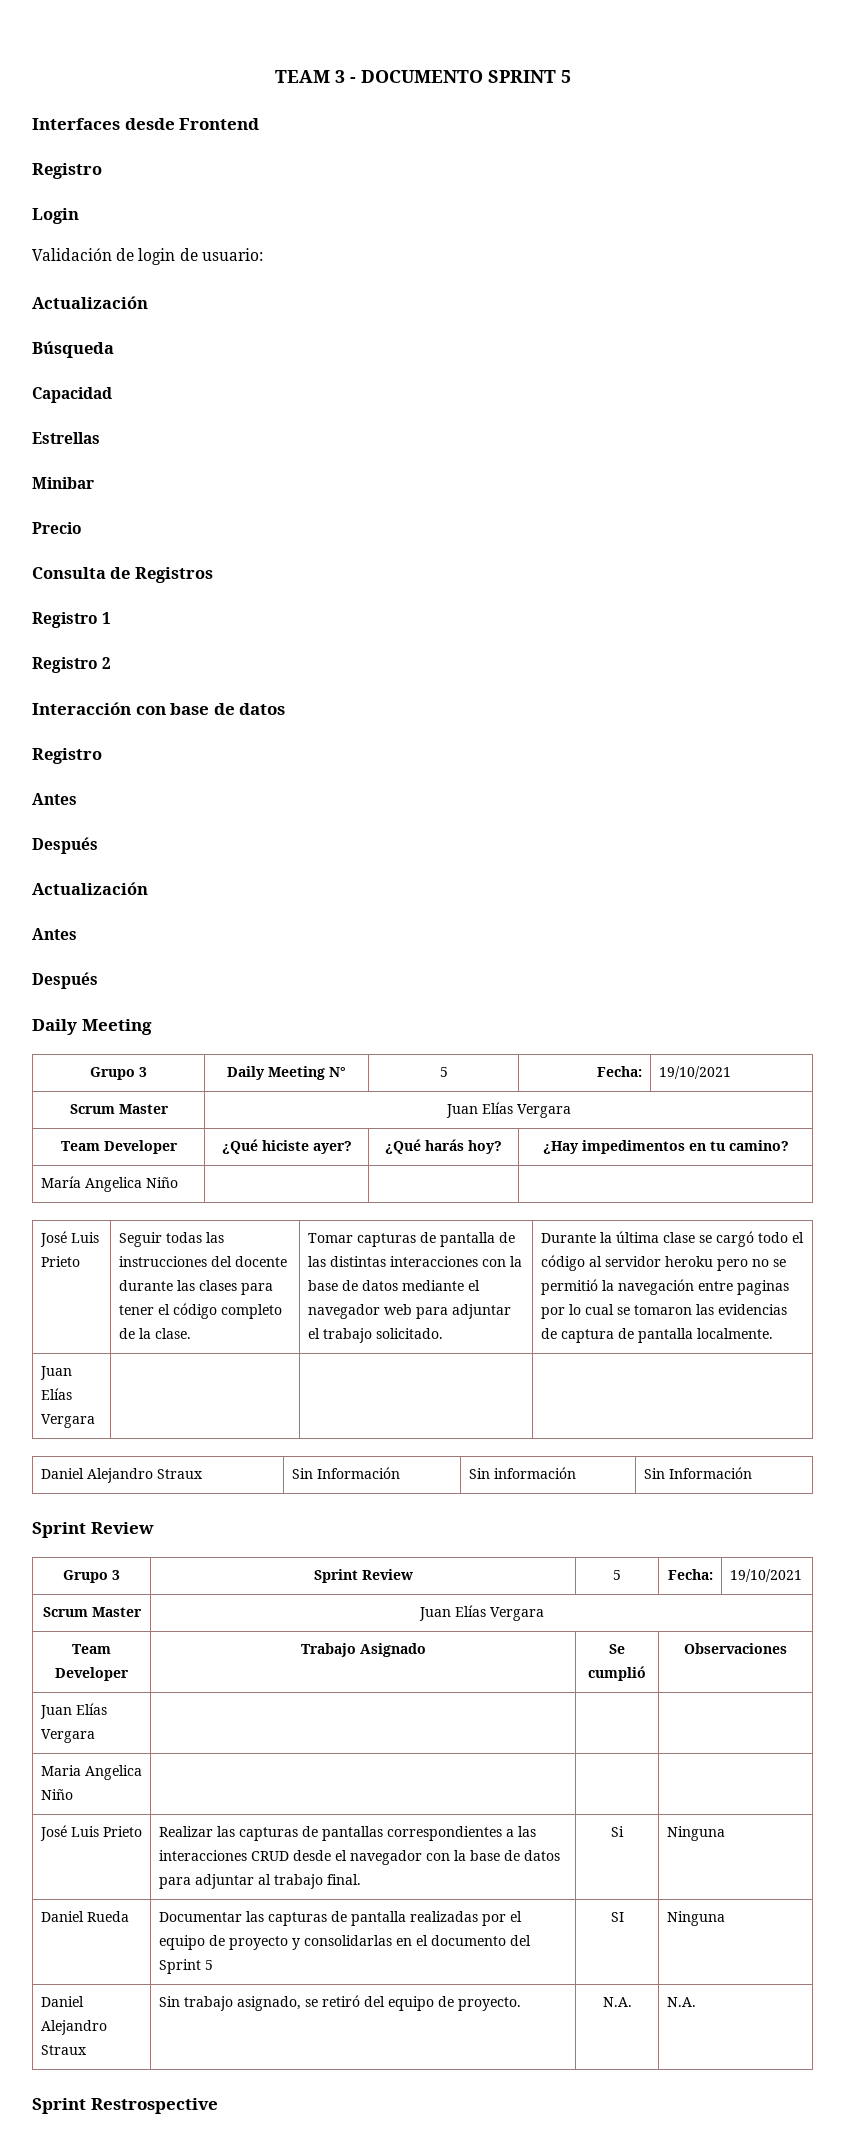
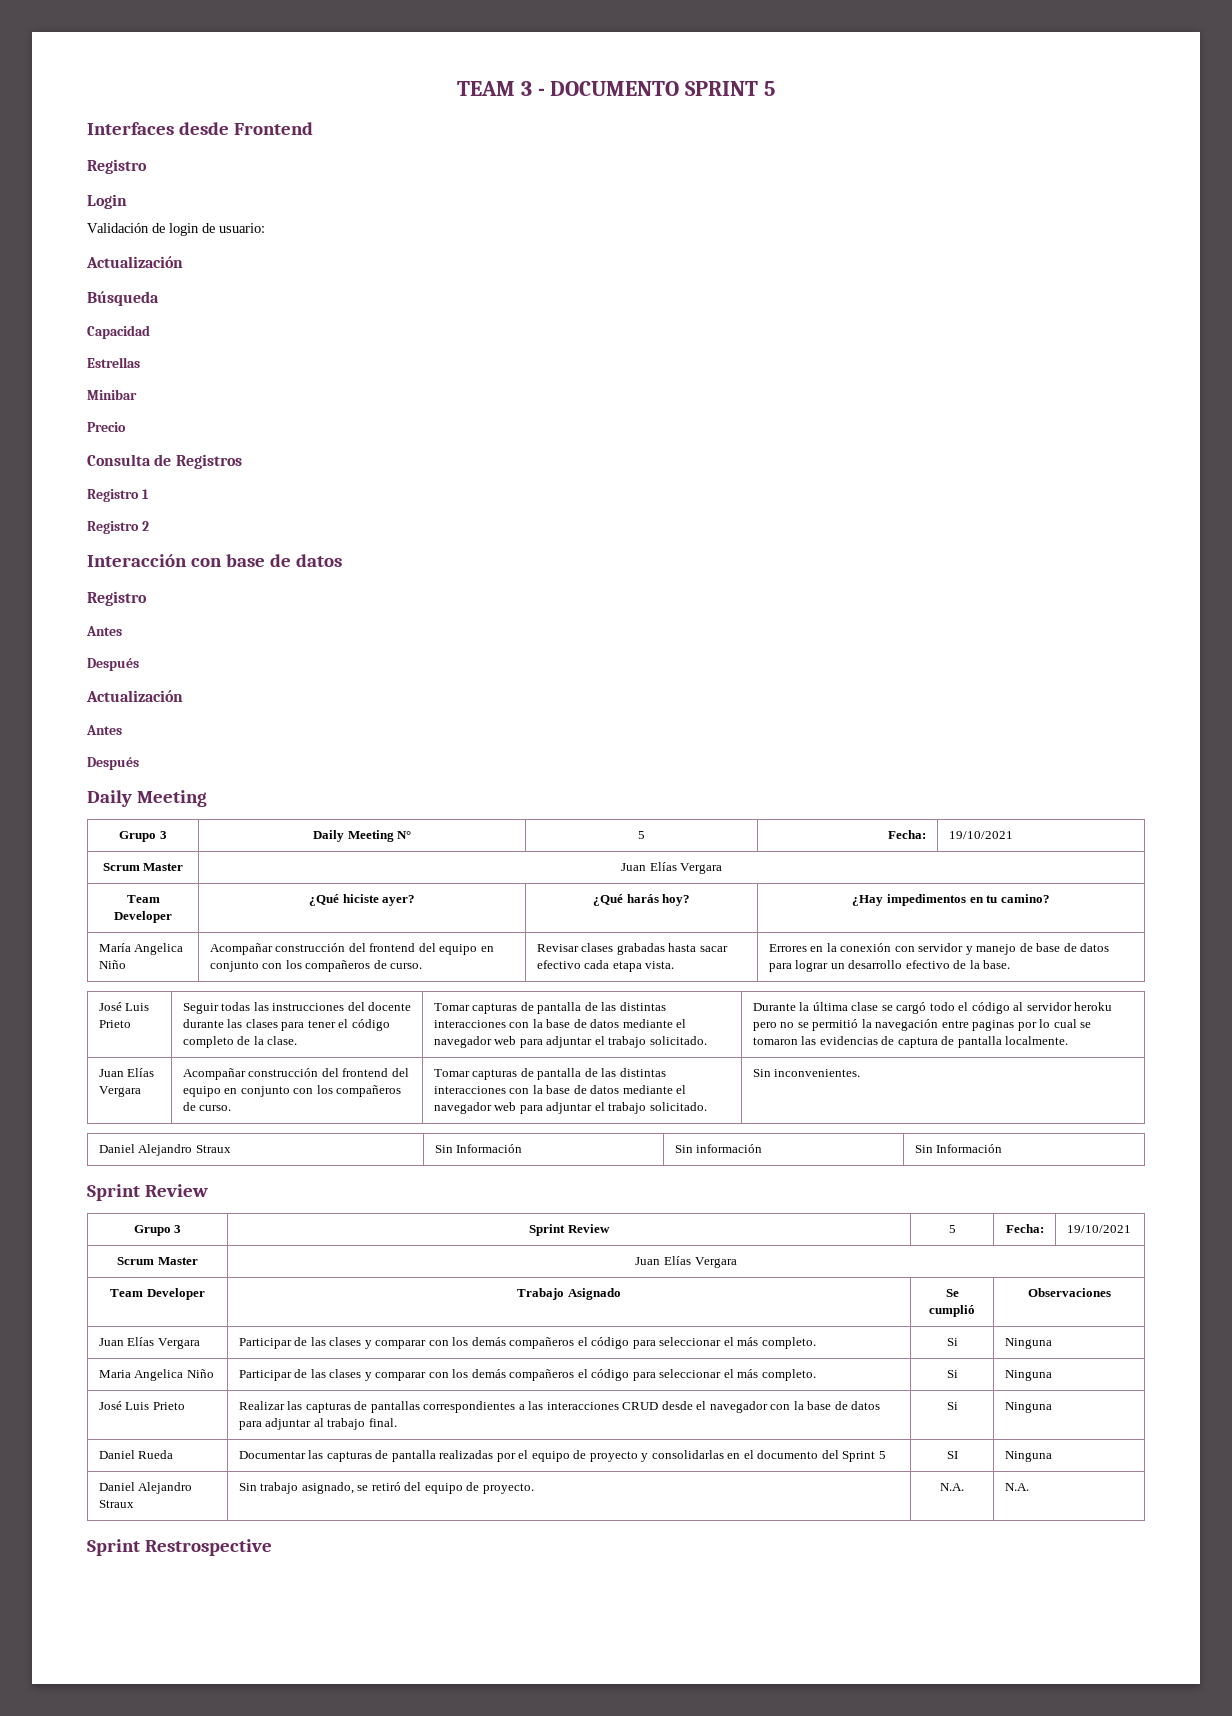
(178, 1182) | | -> [209,943,494,955] [209,960,423,972] [536,943,728,955] [536,960,675,972] [768,943,1110,955] [768,960,1011,972] Acompañar construcción del frontend del equipo en conjunto con los compañeros de curso. | Revisar clases grabadas hasta sacar efectivo cada etapa vista. | Errores en la conexión con servidor y manejo de base de datos para lograr un desarrollo efectivo de la base.
(95, 1421) | | -> [182,1068,409,1080] [182,1085,402,1097] [182,1102,232,1111] [433,1068,666,1080] [433,1085,687,1094] [433,1102,707,1114] [752,1069,861,1077] Acompañar construcción del frontend del equipo en conjunto con los compañeros de curso. | Tomar capturas de pantalla de las distintas interacciones con la base de datos mediante el navegador web para adjuntar el trabajo solicitado. | Sin inconvenientes.
[40,1765,142,1780] [40,1789,73,1800] | | // Maria Angelica Niño | | | -> [238,1337,816,1349] [946,1338,958,1346] [1004,1338,1052,1349] [98,1369,214,1381] [238,1369,816,1381] [946,1370,958,1378] [1004,1370,1052,1381] Participar de las clases y comparar con los demás compañeros el código para seleccionar el más completo. | Si | Ninguna // Maria Angelica Niño | Participar de las clases y comparar con los demás compañeros el código para seleccionar el más completo. | Si | Ninguna

